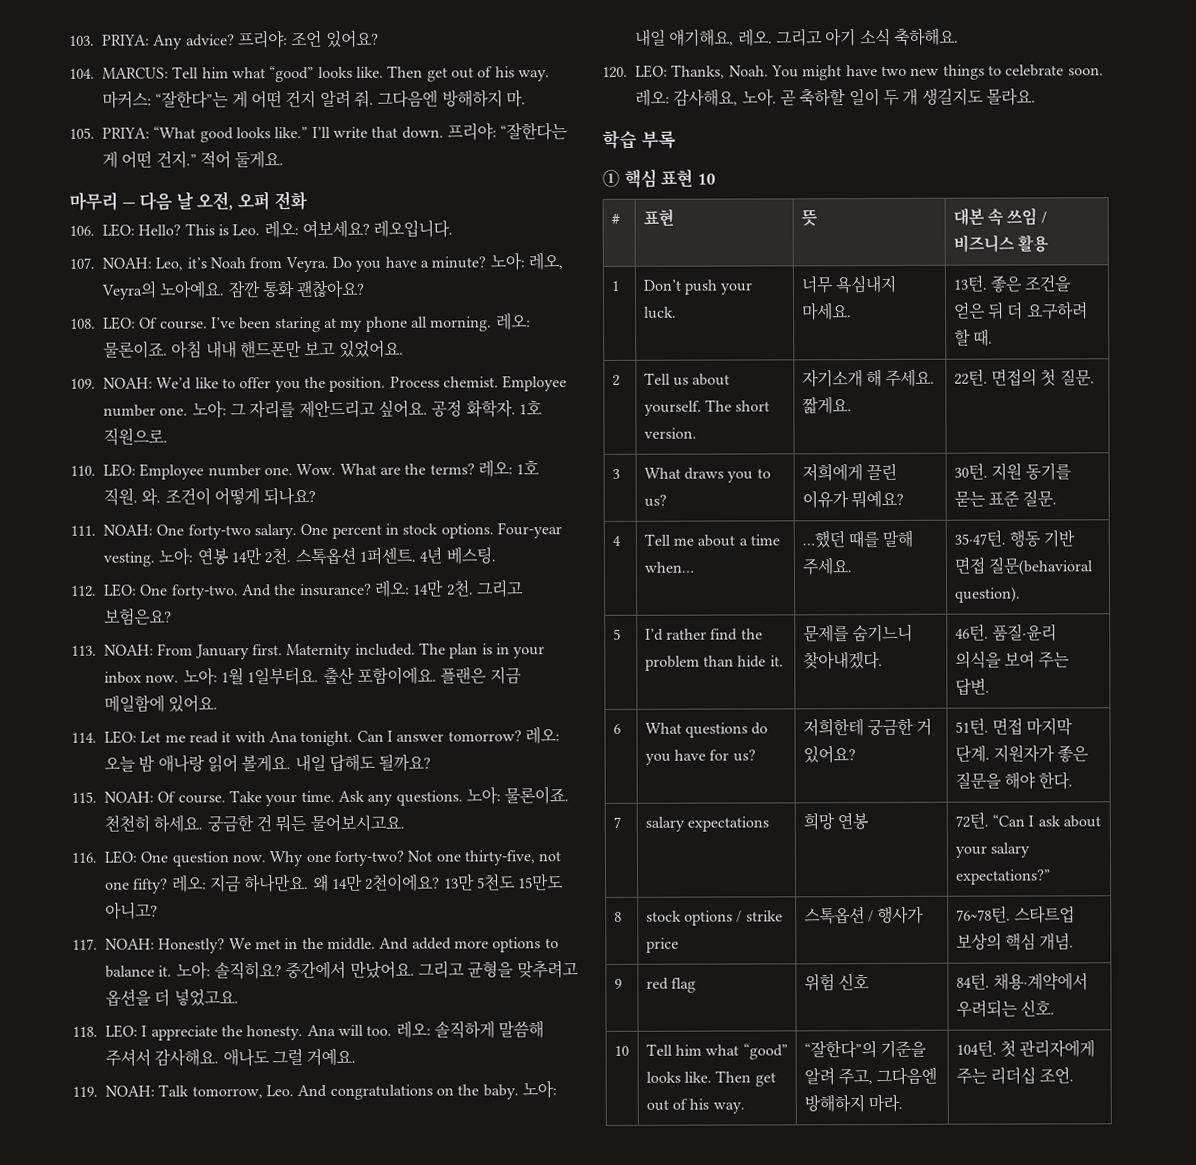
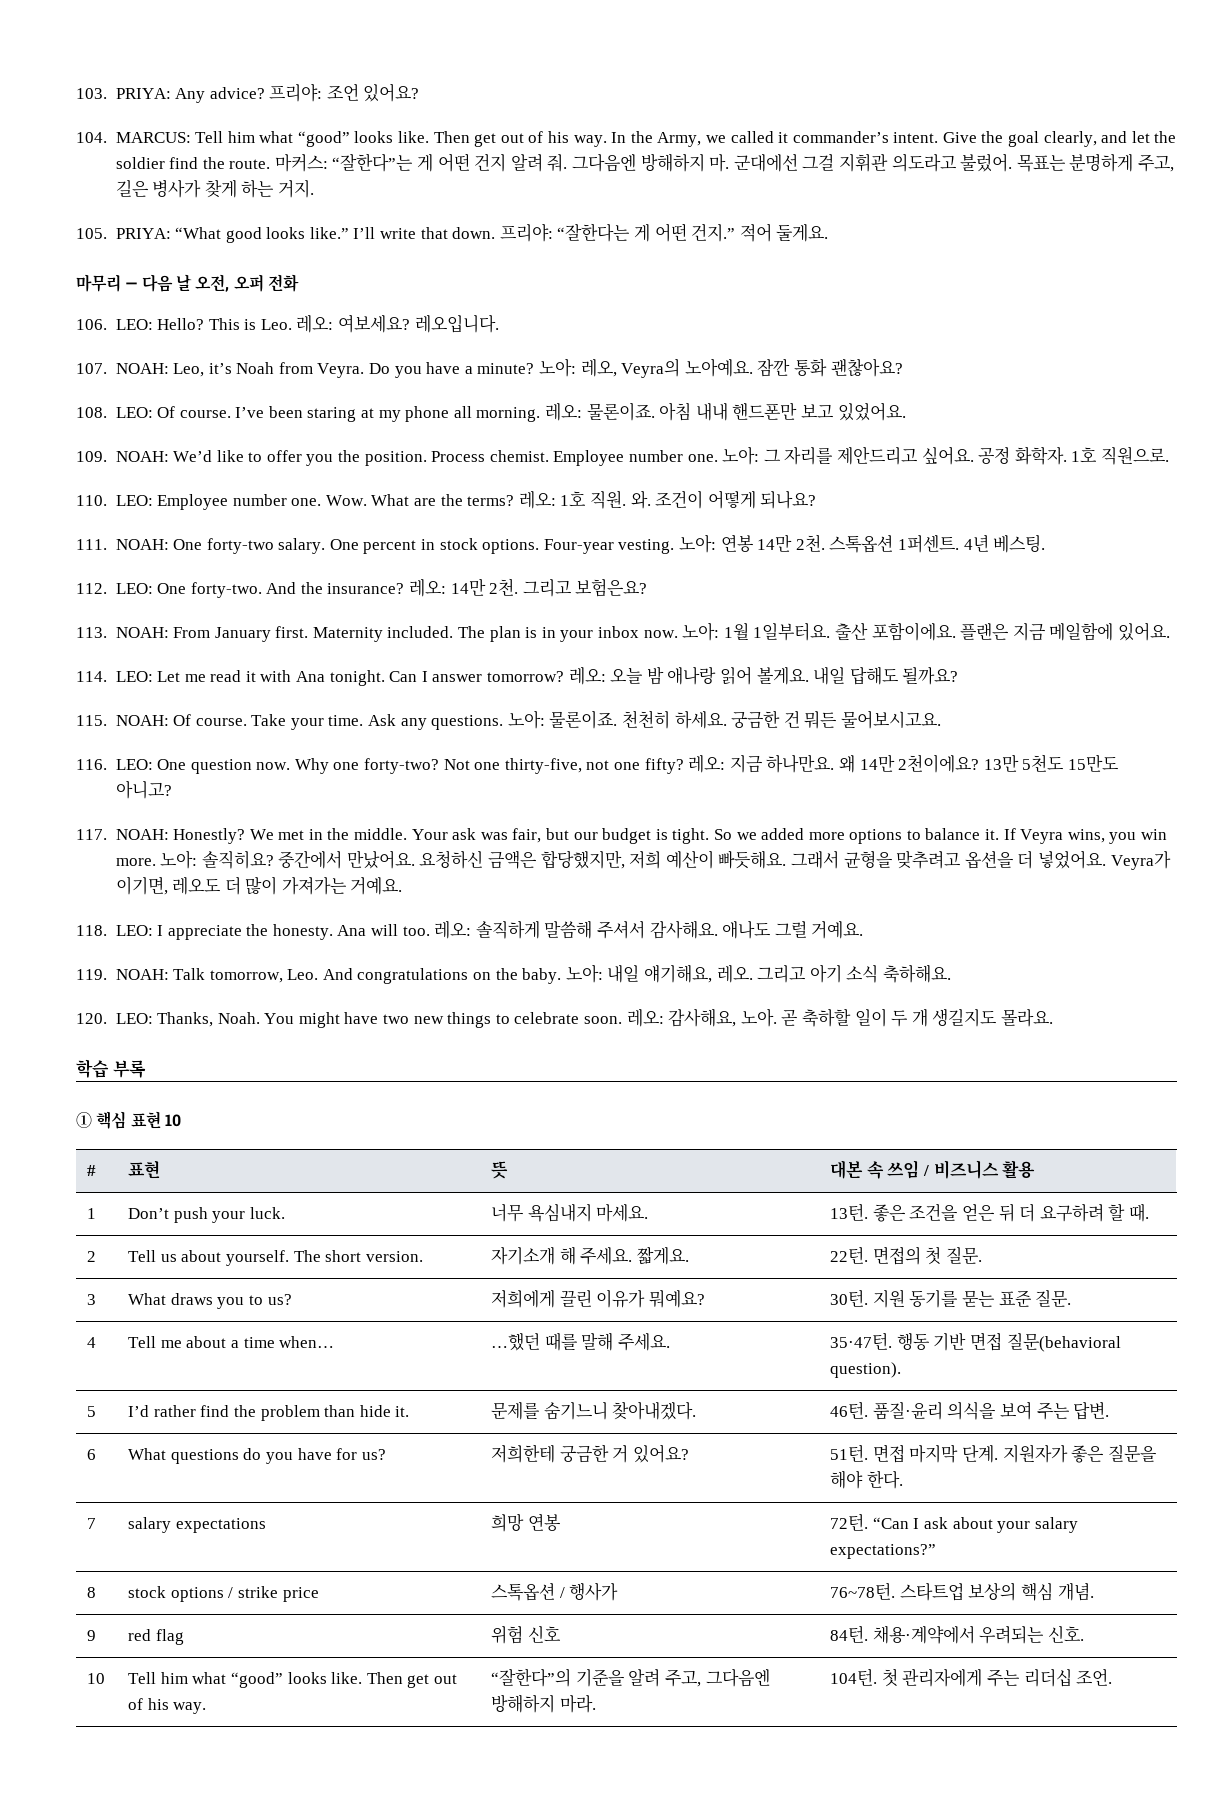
(550, 76) none -> [611,131,1177,147] [115,157,271,169] In the Army, we called it commander’s intent. Give the goal clearly, and let the soldier find the route.
(526, 98) none -> [733,153,1174,172] [115,179,314,198] 군대에선 그걸 지휘관 의도라고 불렀어. 목표는 분명하게 주고, 길은 병사가 찾게 하는 거지.
[379,937,410,950] And -> [411,828,757,844] Your ask was fair, but our budget is tight. So we
[175,960,579,980] [105,988,239,1007] 노아: 솔직히요? 중간에서 만났어요. 그리고 균형을 맞추려고 옵션을 더 넣었고요. -> [1003,828,1168,844] [115,850,1171,870] [115,876,403,895] If Veyra wins, you win more. 노아: 솔직히요? 중간에서 만났어요. 요청하신 금액은 합당했지만, 저희 예산이 빠듯해요. 그래서 균형을 맞추려고 옵션을 더 넣었어요. Veyra가 이기면, 레오도 더 많이 가져가는 거예요.

